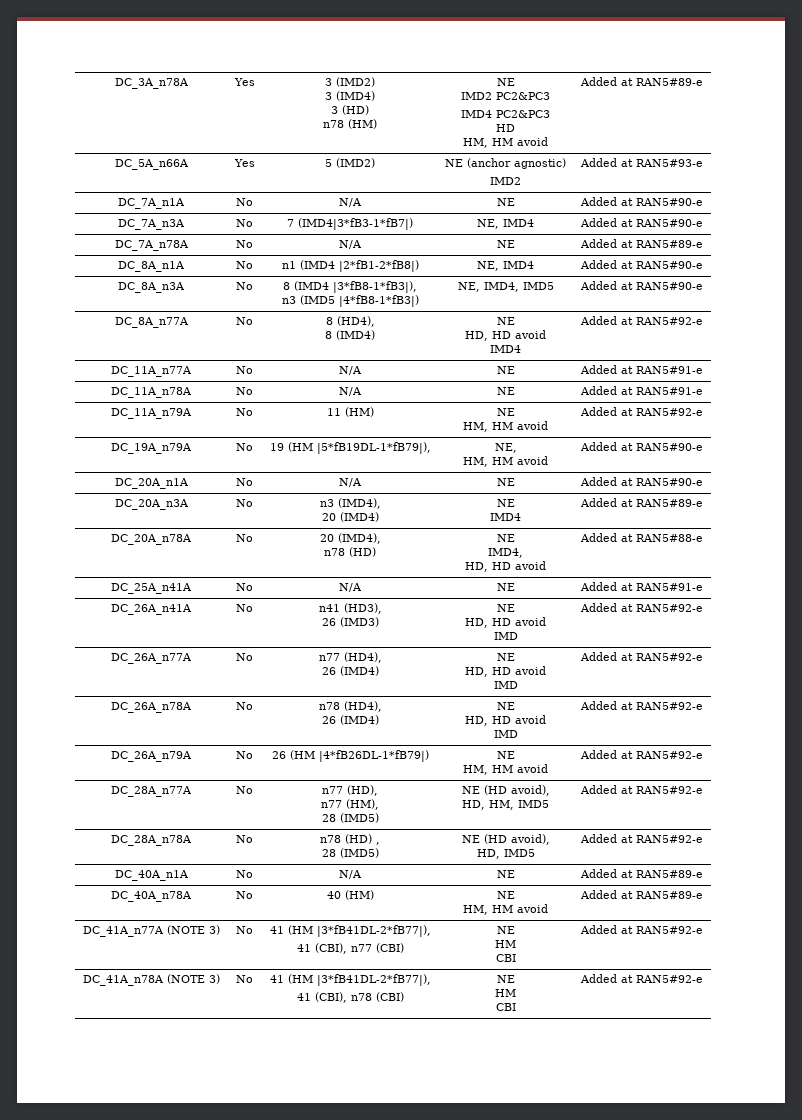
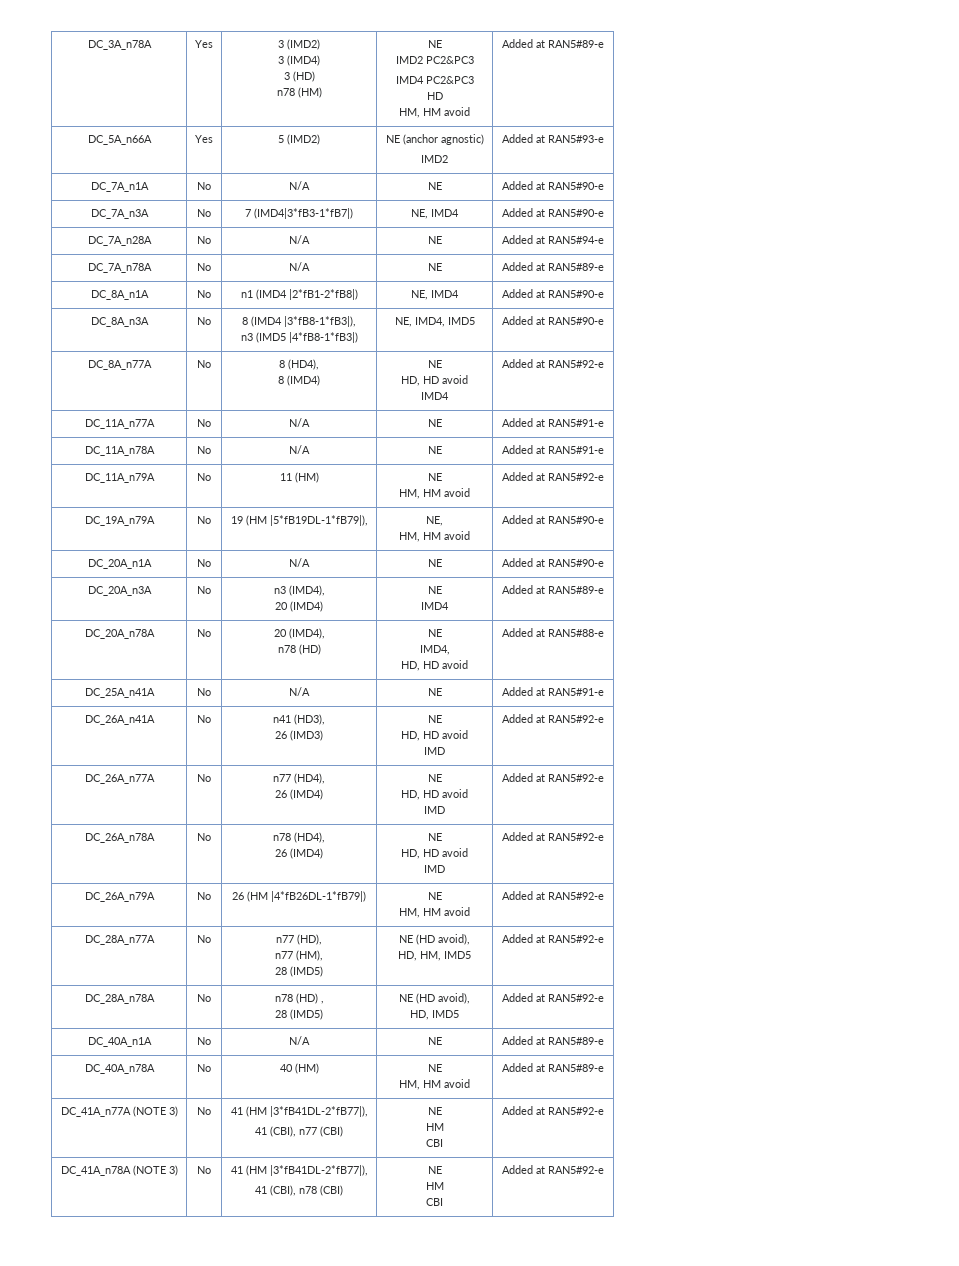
(703, 223) none -> [87,236,152,246] [197,236,211,244] [289,235,310,244] [427,236,442,244] [502,235,604,244] // DC_7A_n28A | No | N/A | NE | Added at RAN5#94-e

